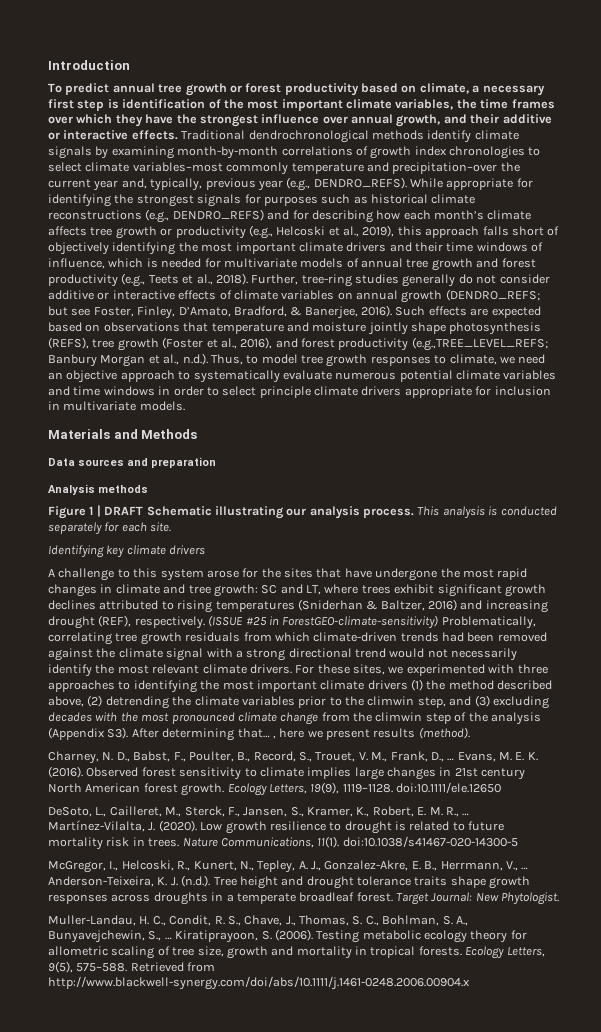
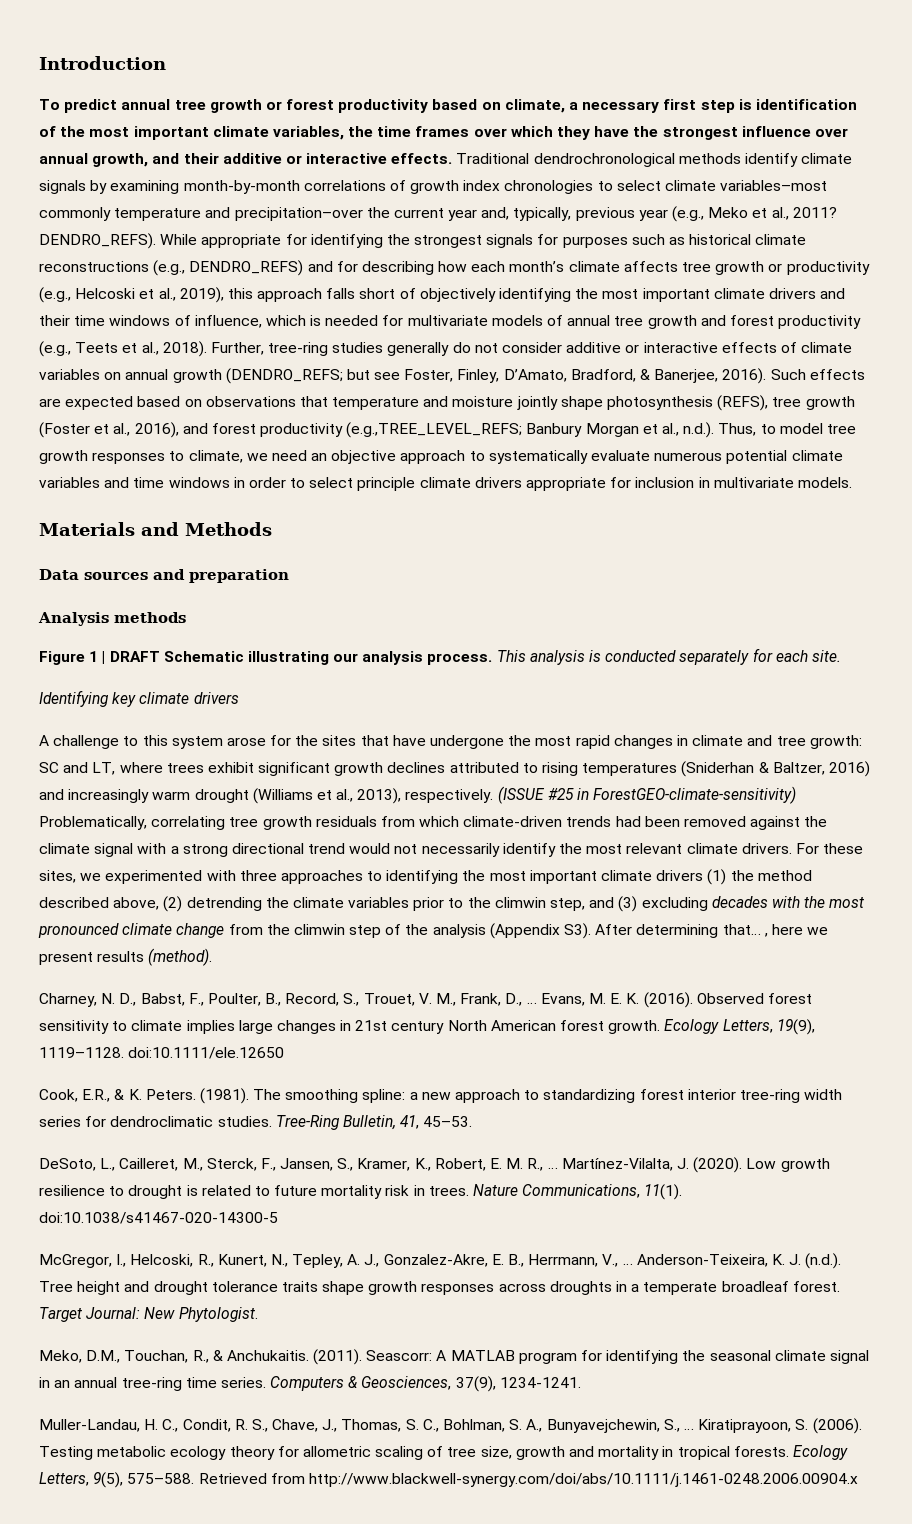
(311, 184) none -> [708,207,837,220] Meko et al., 2011?
[485,600,548,613] [48,615,132,629] increasing drought (REF), -> [68,788,402,804] increasingly warm drought (Williams et al., 2013),
(501, 787) none -> [39,1088,843,1104] [39,1115,473,1130] // Cook, E.R., & K. Peters. (1981). The smoothing spline: a new approach to standardizing forest interior tree-ring width series for dendroclimatic studies. Tree-Ring Bulletin, 41, 45–53.
(560, 898) none -> [39,1349,869,1365] [39,1376,581,1392] // Meko, D.M., Touchan, R., & Anchukaitis. (2011). Seascorr: A MATLAB program for identifying the seasonal climate signal in an annual tree-ring time series. Computers & Geosciences, 37(9), 1234-1241.

